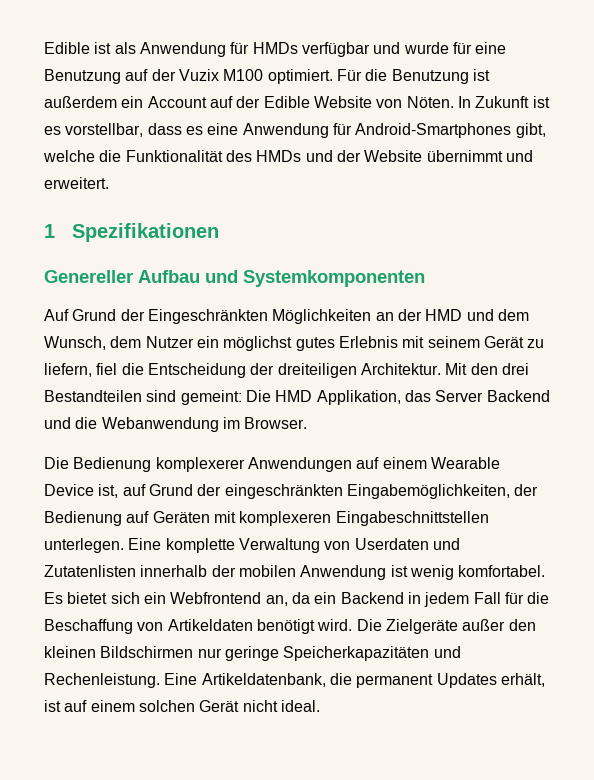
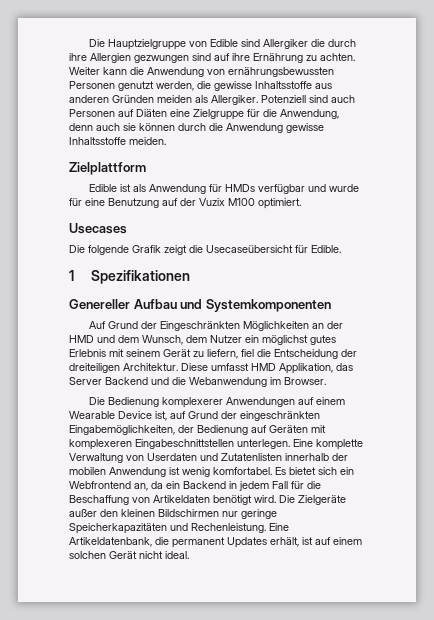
(44, 48) none -> [89,39,357,50] [69,53,355,63] [69,67,334,77] [69,81,332,91] [69,95,355,105] [69,109,339,120] [69,123,324,133] [69,137,166,145] [69,162,146,175] Die Hauptzielgruppe von Edible sind Allergiker die durch ihre Allergien gezwungen sind auf ihre Ernährung zu achten. Weiter kann die Anwendung von ernährungsbewussten Personen genutzt werden, die gewisse Inhaltsstoffe aus anderen Gründen meiden als Allergiker. Potenziell sind auch Personen auf Diäten eine Zielgruppe für die Anwendung, denn auch sie können durch die Anwendung gewisse Inhaltsstoffe meiden. // Zielplattform //
[336,69,490,84] [44,96,550,108] [44,123,546,138] [43,150,533,162] [44,177,109,189] Für die Benutzung ist außerdem ein Account auf der Edible Website von Nöten. In Zukunft ist es vorstellbar, dass es eine Anwendung für Android-Smartphones gibt, welche die Funktionalität des HMDs und der Website übernimmt und erweitert. -> [69,223,127,234] [69,245,341,255] // Usecases // Die folgende Grafik zeigt die Usecaseübersicht für Edible.
[445,363,529,375] [44,390,271,405] Mit den drei Bestandteilen sind gemeint: Die -> [181,363,249,371] Diese umfasst

